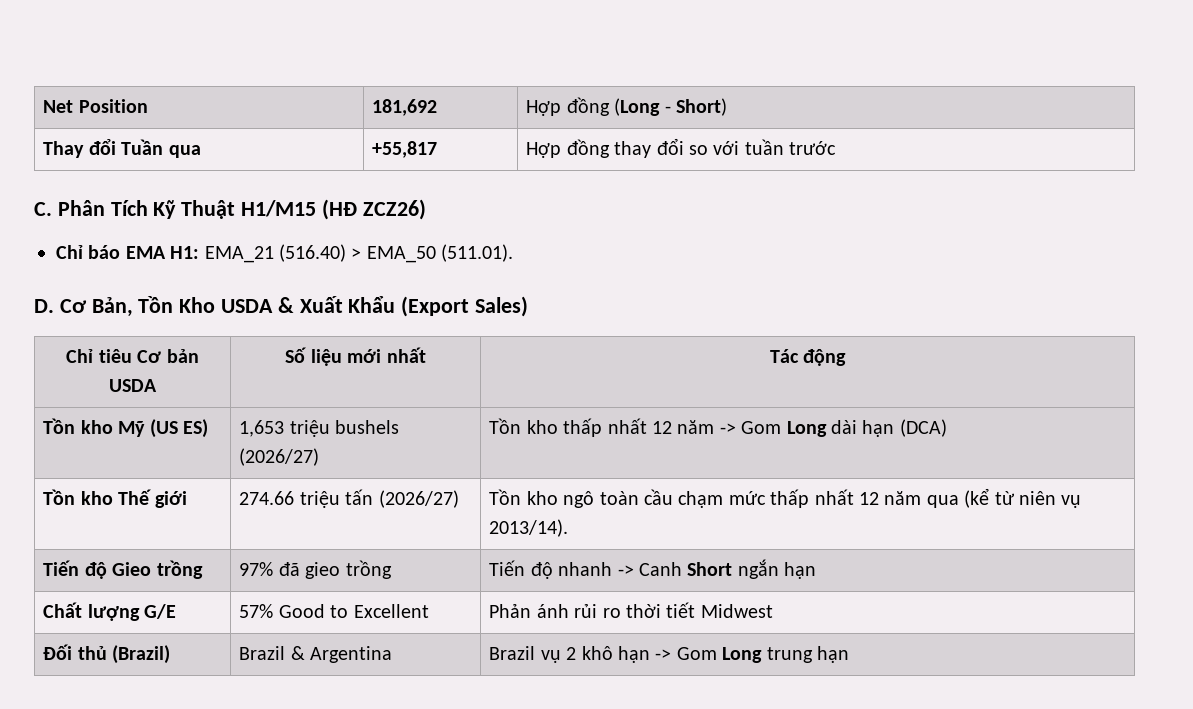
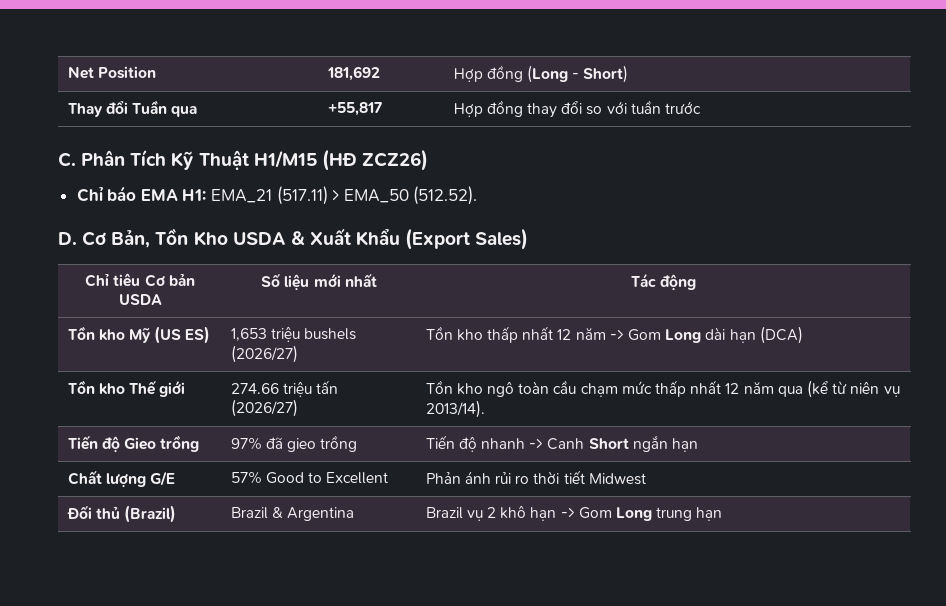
[279,244,346,262] (516.40) -> [276,186,328,205] (517.11)
[441,244,514,262] (511.01). -> [413,186,478,205] (512.52).

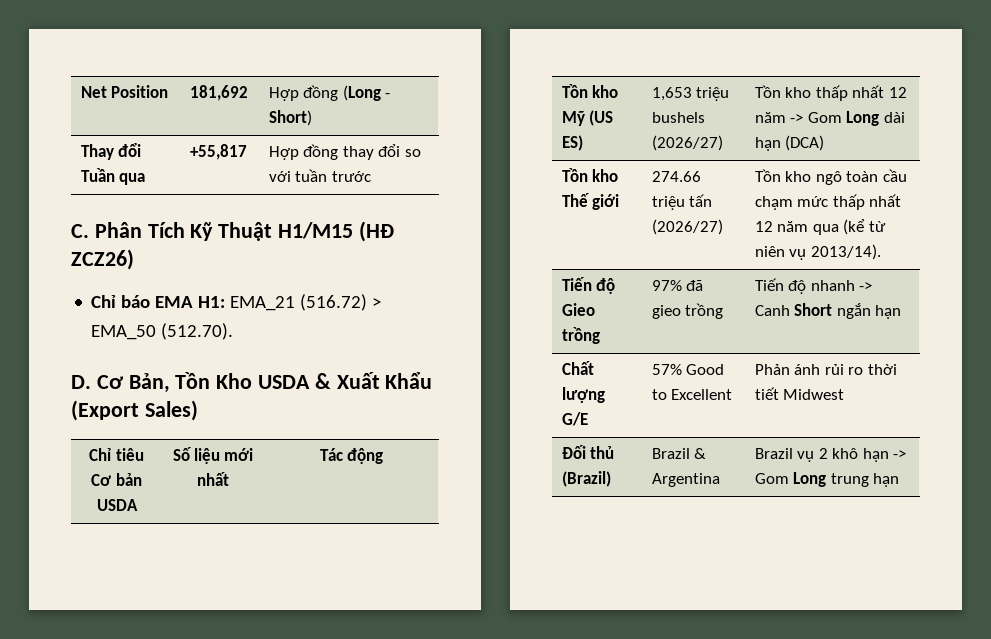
[276,186,328,205] (517.11) -> [300,294,368,311] (516.72)
[413,186,478,205] (512.52). -> [161,323,234,340] (512.70).

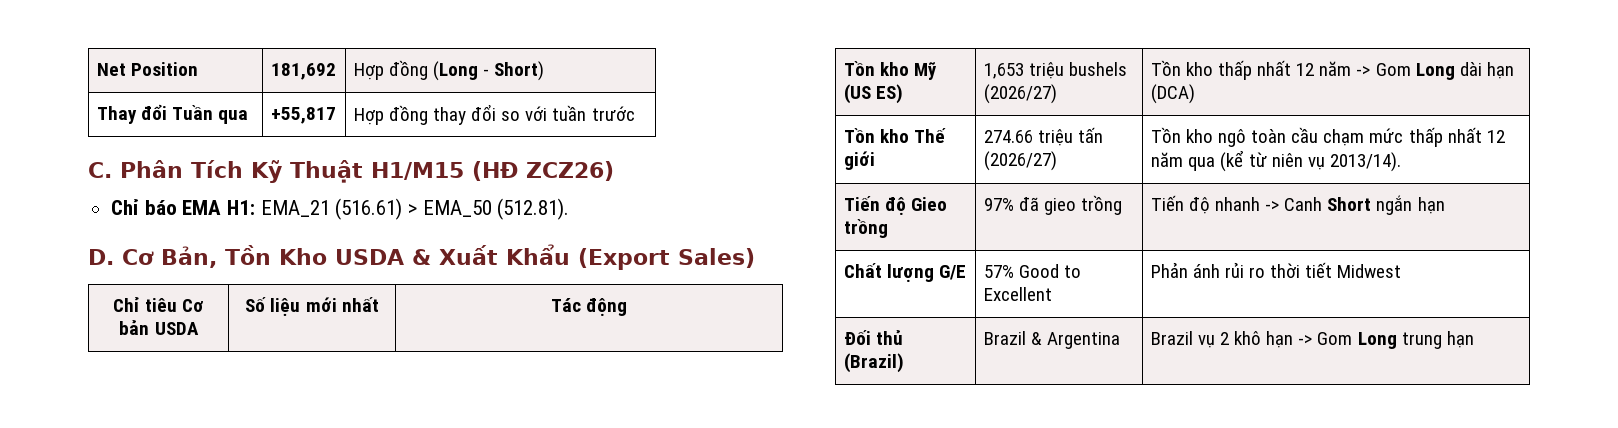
[300,294,368,311] (516.72) -> [335,198,403,220] (516.61)
[161,323,234,340] (512.70). -> [497,198,570,220] (512.81).

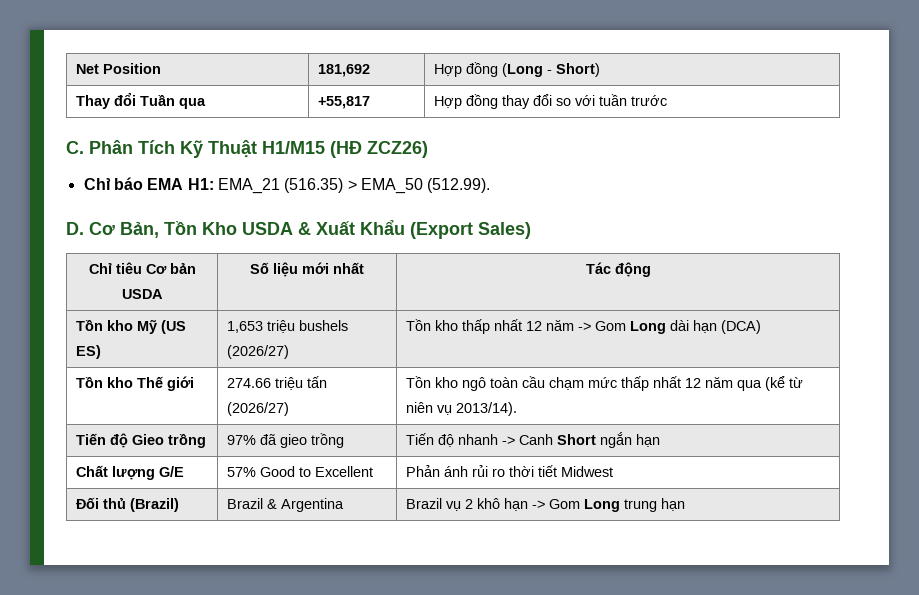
[335,198,403,220] (516.61) -> [284,178,344,193] (516.35)
[497,198,570,220] (512.81). -> [427,178,491,193] (512.99).

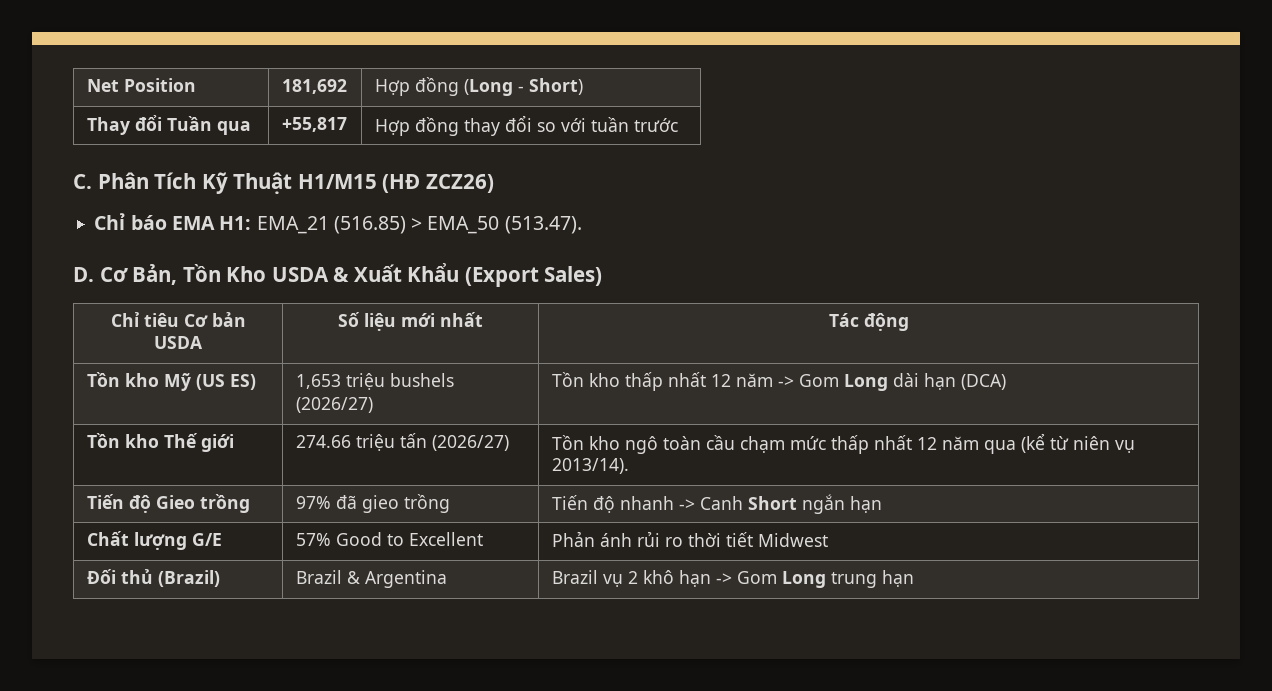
[284,178,344,193] (516.35) -> [333,216,406,234] (516.85)
[427,178,491,193] (512.99). -> [504,216,582,234] (513.47).

